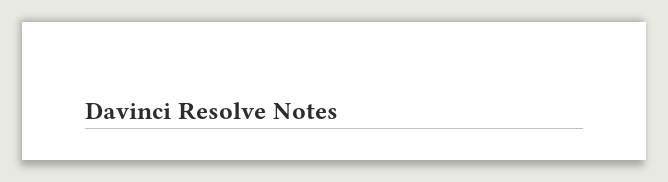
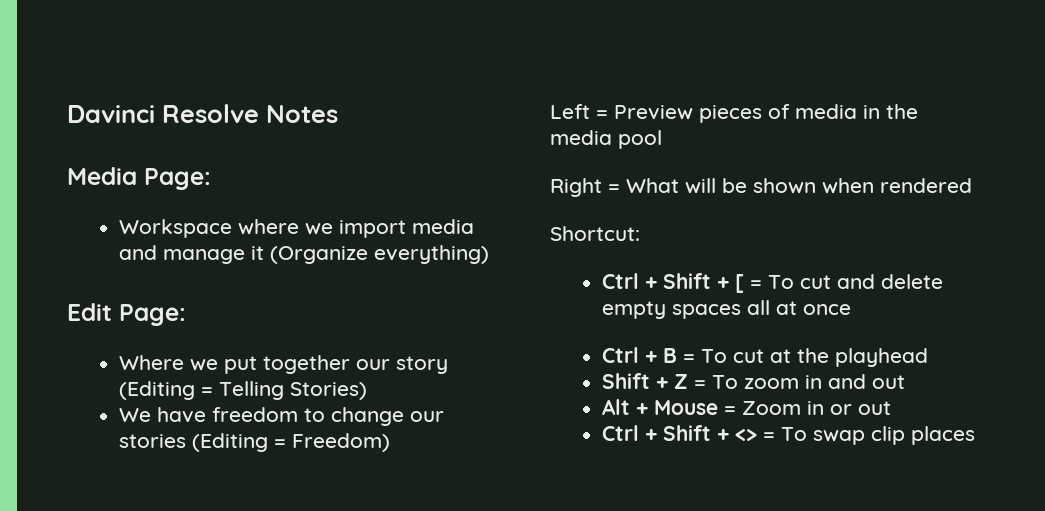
(338, 111) none -> [67,167,211,190] [118,219,474,238] [118,245,489,264] [67,303,186,326] [118,355,448,374] [118,381,367,400] [118,407,444,426] [118,433,390,452] [550,104,918,123] [550,130,662,149] [550,178,972,197] [550,226,640,241] [601,273,943,293] [601,300,851,319] [601,347,928,367] [601,373,905,389] [601,399,891,415] [601,425,975,445] // Media Page: // Workspace where we import media and manage it (Organize everything) // Edit Page: // Where we put together our story (Editing = Telling Stories) // We have freedom to change our stories (Editing = Freedom) // Left = Preview pieces of media in the media pool // Right = What will be shown when rendered // Shortcut: // Ctrl + Shift + [ = To cut and delete empty spaces all at once // Ctrl + B = To cut at the playhead // Shift + Z = To zoom in and out // Alt + Mouse = Zoom in or out // Ctrl + Shift + <> = To swap clip places

